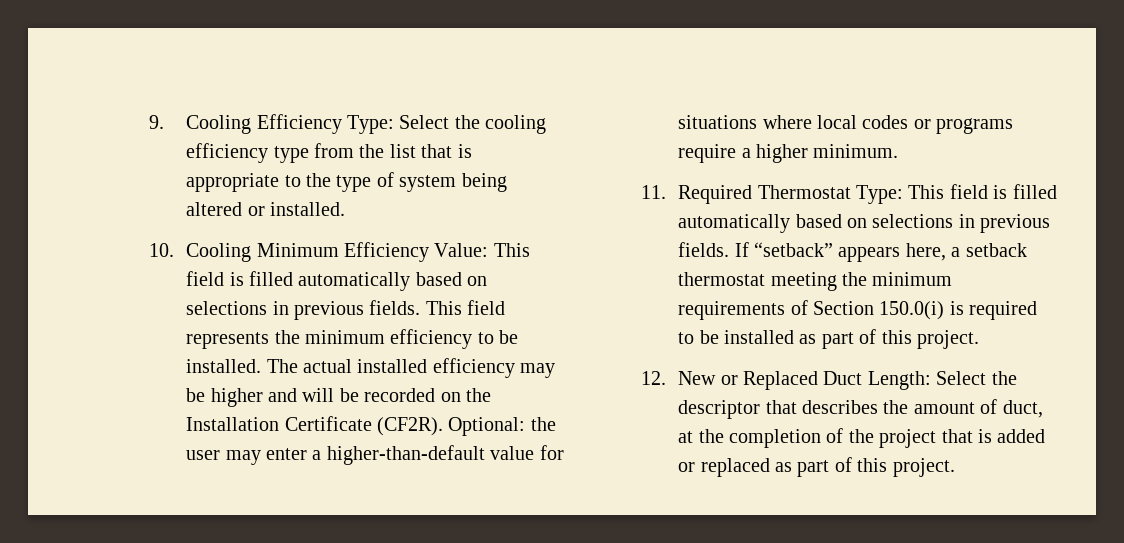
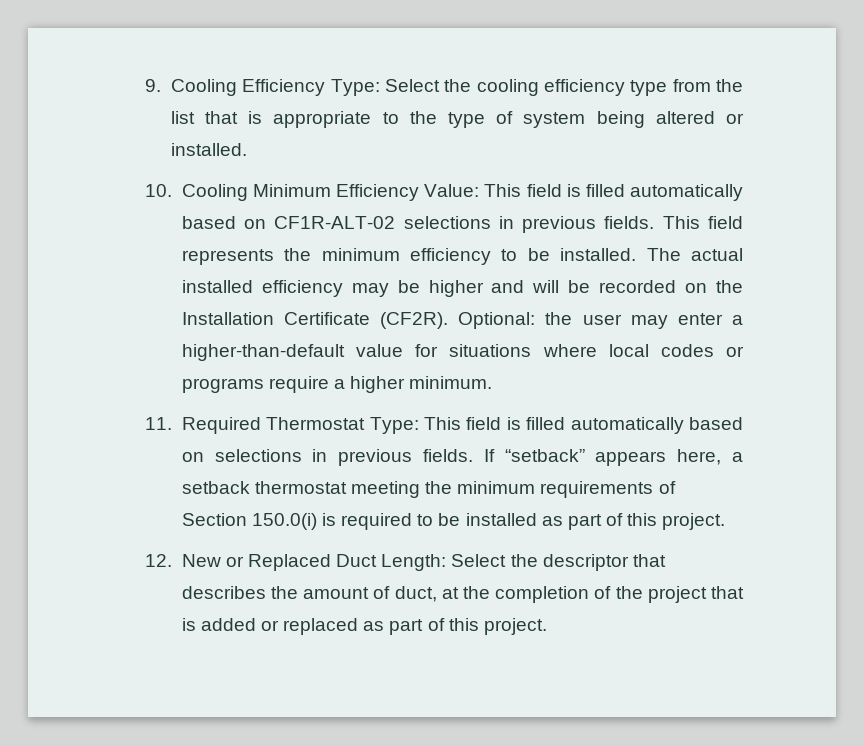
(488, 281) none -> [274,216,396,229] CF1R-ALT-02

